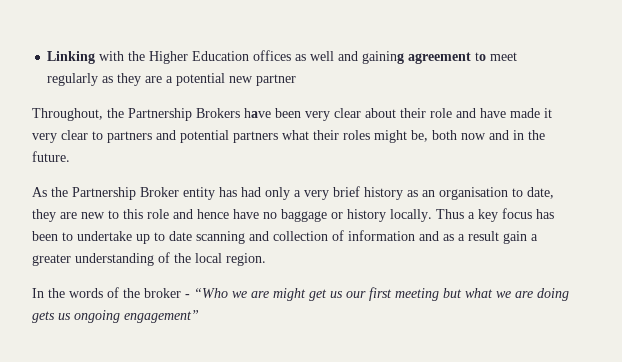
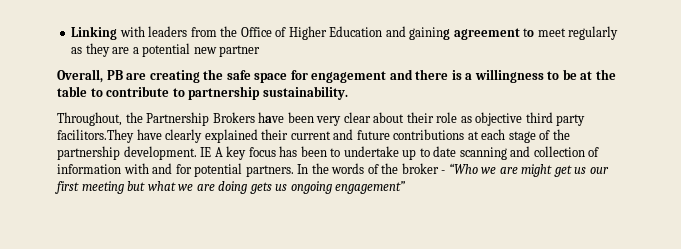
[128,50,335,64] the Higher Education offices as well -> [148,26,383,40] leaders from the Office of Higher Education
(297, 80) none -> [57,69,616,83] [57,86,348,100] // Overall, PB are creating the safe space for engagement and there is a willingness to be at the table to contribute to partnership sustainability.
[456,108,552,118] [32,130,545,143] [32,151,70,162] [32,186,554,200] [32,209,475,222] and have made it very clear to partners and potential partners what their roles might be, both now and in the future. // As the Partnership Broker entity has had only a very brief history as an organisation to date, they are new to this role and hence have no baggage or history locally. Thus a -> [460,112,586,126] [57,129,570,143] [57,146,223,160] as objective third party facilitors.They have clearly explained their current and future contributions at each stage of the partnership development. IE A
[419,231,538,244] [32,252,266,266] and as a result gain a greater understanding of the local region. // -> [123,163,294,177] with and for potential partners.

